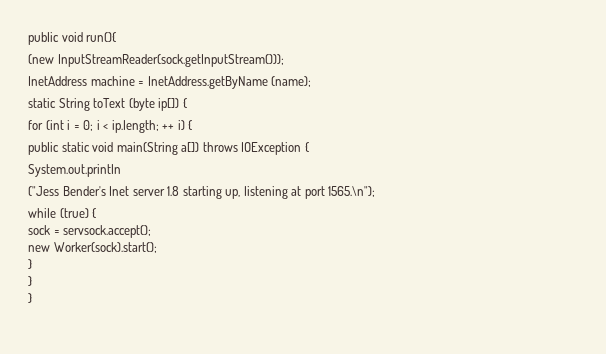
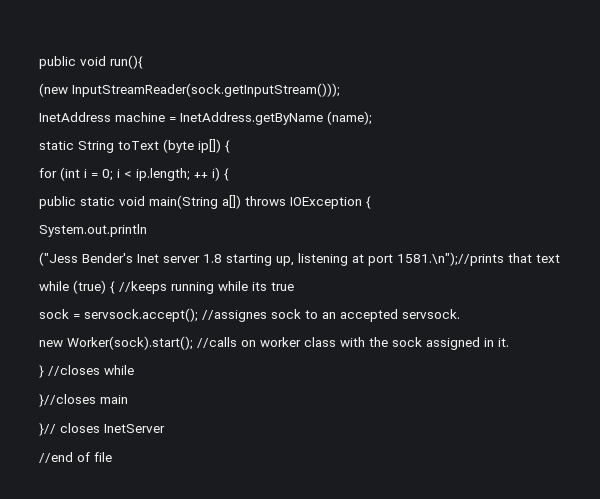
[328,186,376,197] 1565.\n"); -> [397,252,560,266] 1581.\n");//prints that text
[28,225,152,238] [28,242,157,253] [28,259,32,269] [28,276,32,286] [28,293,32,303] // sock = servsock.accept(); // new Worker(sock).start(); // } // } // } -> [119,281,294,294] [39,308,460,322] [39,336,509,350] [39,365,134,378] [39,394,128,407] [39,423,165,436] [39,452,112,463] //keeps running while its true // sock = servsock.accept(); //assignes sock to an accepted servsock. // new Worker(sock).start(); //calls on worker class with the sock assigned in it. // } //closes while // }//closes main // }// closes InetServer // //end of file

